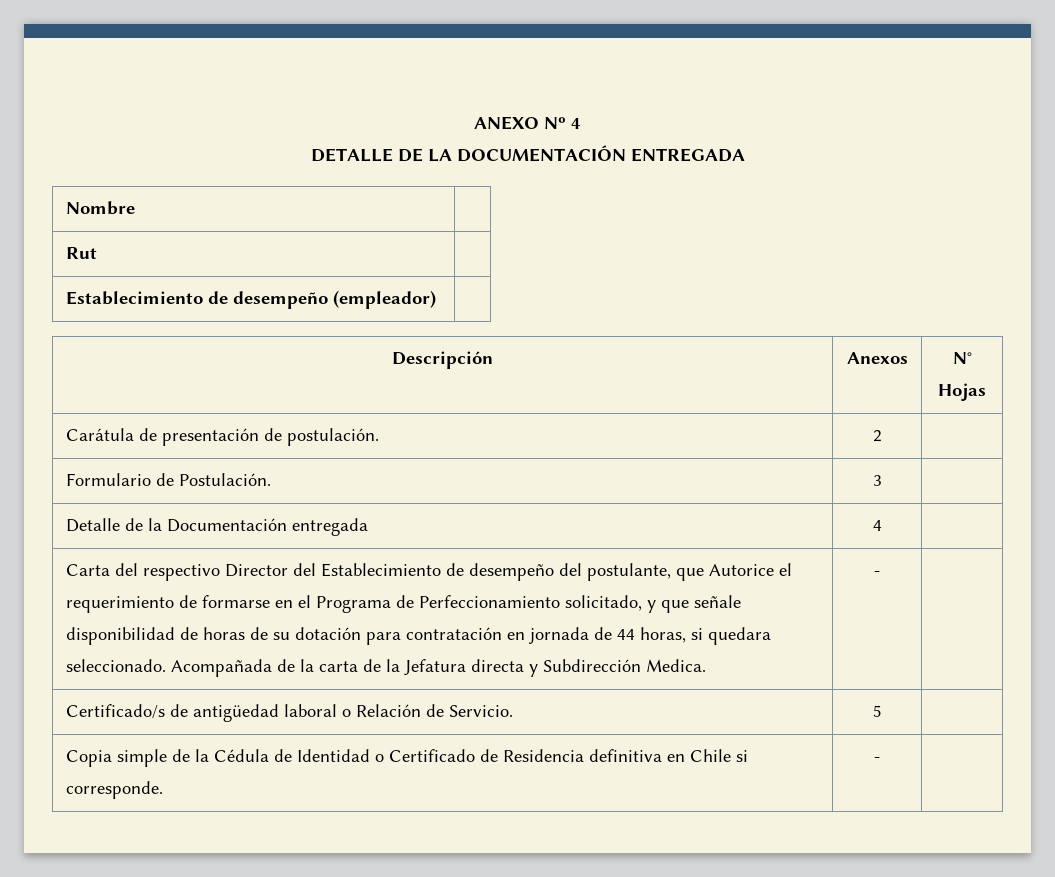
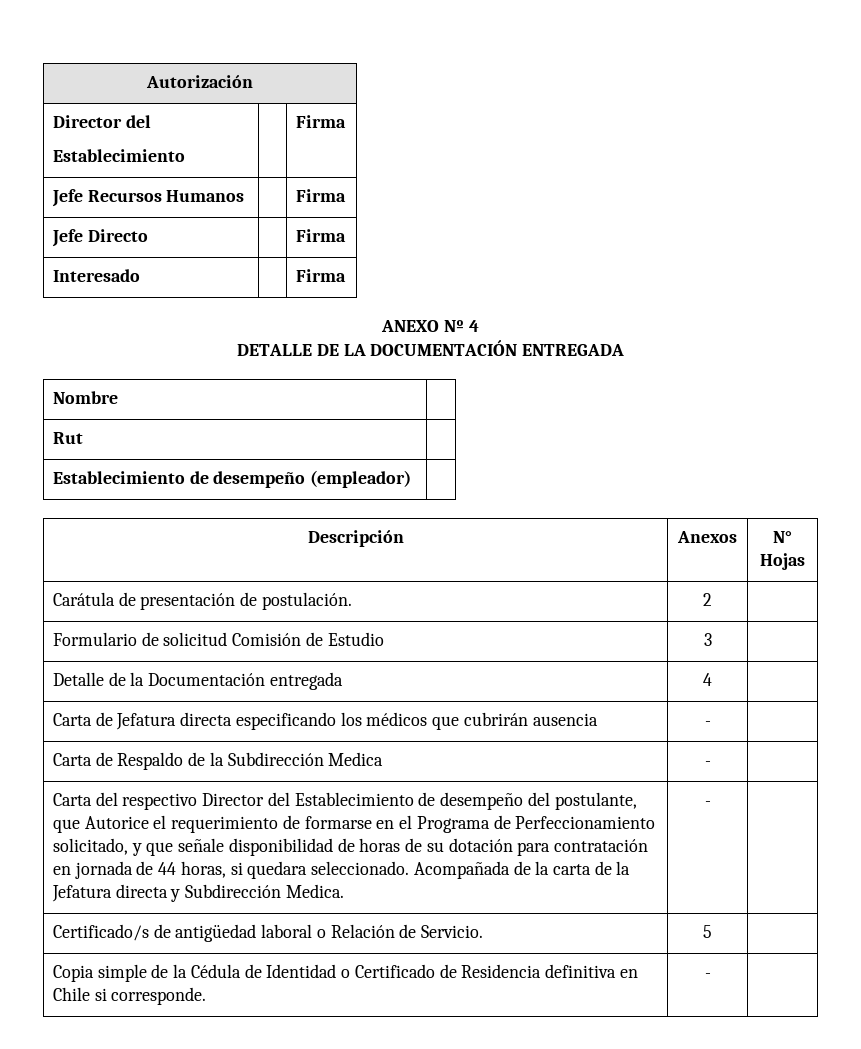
(474, 123) none -> [146,75,253,88] [52,115,151,128] [52,149,185,162] [295,115,346,128] [51,189,245,207] [295,189,346,202] [51,229,148,247] [295,229,346,242] [52,269,140,282] [295,269,346,282] Autorización // Director del // Establecimiento | | Firma // Jefe Recursos Humanos | | Firma // Jefe Directo | | Firma // Interesado | | Firma //
[178,473,271,486] Postulación. -> [163,632,384,646] solicitud Comisión de Estudio
(882, 525) none -> [52,712,598,730] [704,721,711,726] [52,752,384,770] [704,761,711,766] // Carta de Jefatura directa especificando los médicos que cubrirán ausencia | - | // Carta de Respaldo de la Subdirección Medica | - |

